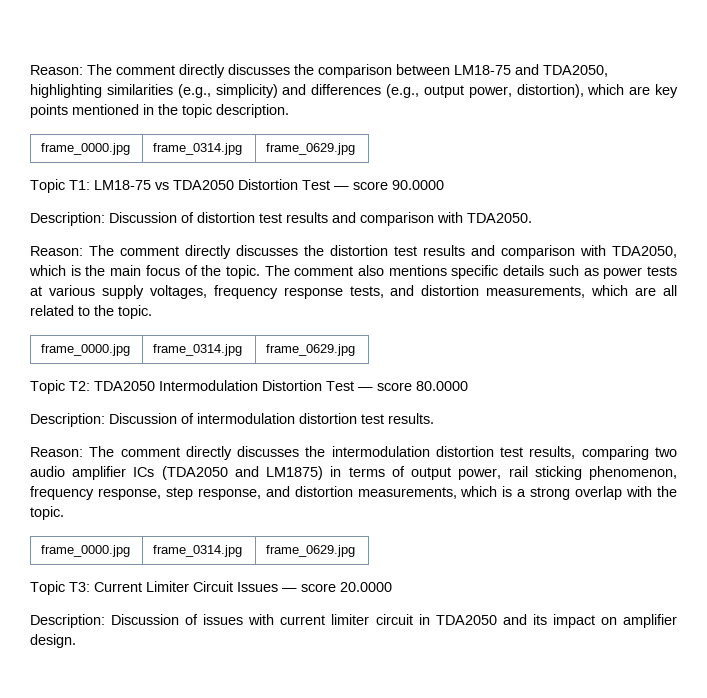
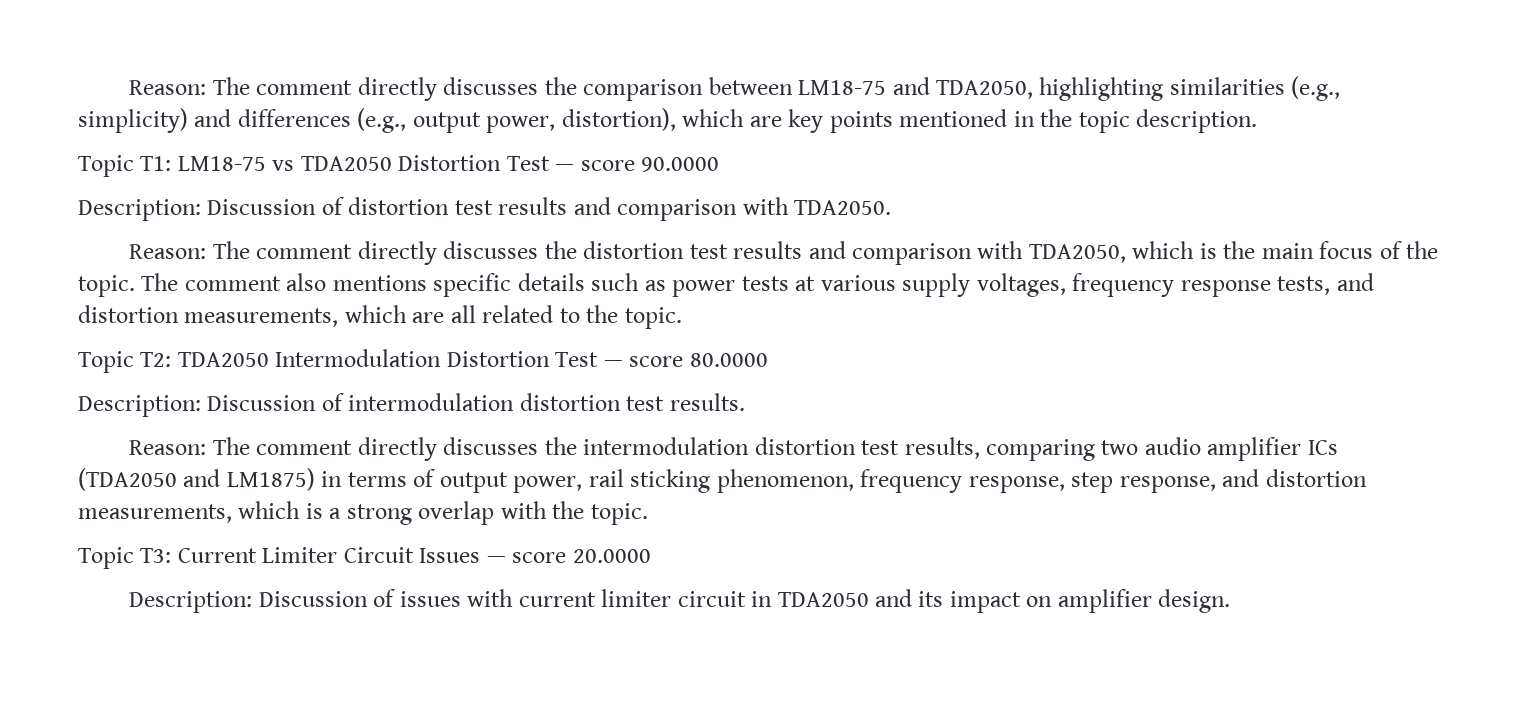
[41,143,131,155] [153,143,243,155] [266,143,356,155] // frame_0000.jpg | frame_0314.jpg | frame_0629.jpg -> (1258, 121) none
[41,344,131,356] [153,344,243,356] [266,344,356,356] // frame_0000.jpg | frame_0314.jpg | frame_0629.jpg -> (682, 318) none
[41,545,131,557] [153,545,243,557] [266,545,356,557] // frame_0000.jpg | frame_0314.jpg | frame_0629.jpg -> (648, 514) none

